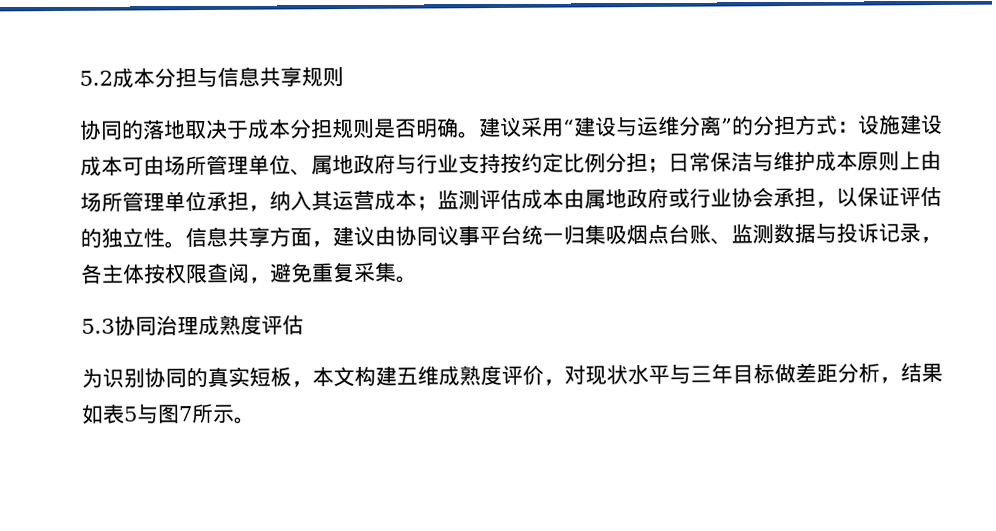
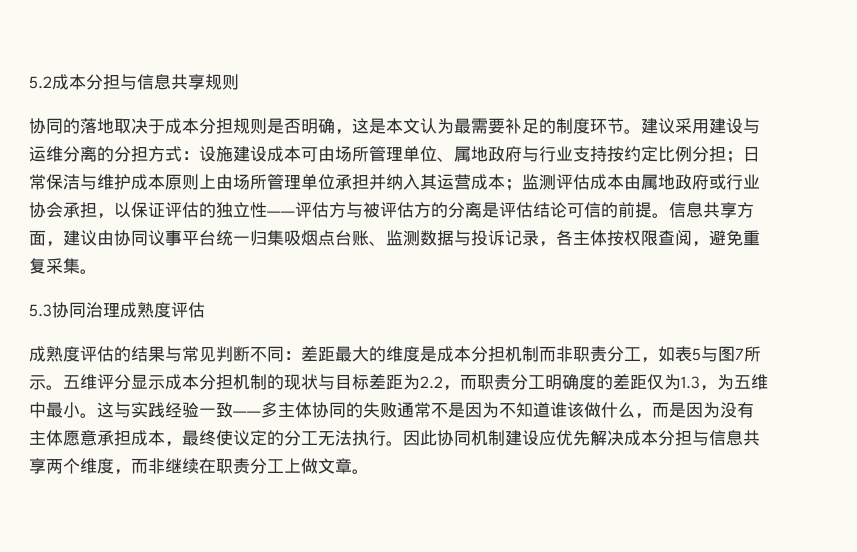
(459, 128) none -> [335,118,624,135] ，这是本文认为最需要补足的制度环节
[563,119,575,135] “ -> (709, 126) none
[721,118,733,134] ” -> (97, 154) none
[248,204,270,212] ， -> [369,174,386,190] 并
(165, 238) none -> [267,202,652,218] ——评估方与被评估方的分离是评估结论可信的前提
[81,362,943,389] 为识别协同的真实短板，本文构建五维成熟度评价，对现状水平与三年目标做差距分析，结果 -> [29,346,658,363] 成熟度评估的结果与常见判断不同：差距最大的维度是成本分担机制而非职责分工，
(256, 420) none -> [63,374,768,391] [29,402,754,419] [29,430,760,447] [29,458,369,475] 五维评分显示成本分担机制的现状与目标差距为2.2，而职责分工明确度的差距仅为1.3，为五维中最小。这与实践经验一致——多主体协同的失败通常不是因为不知道谁该做什么，而是因为没有主体愿意承担成本，最终使议定的分工无法执行。因此协同机制建设应优先解决成本分担与信息共享两个维度，而非继续在职责分工上做文章。

